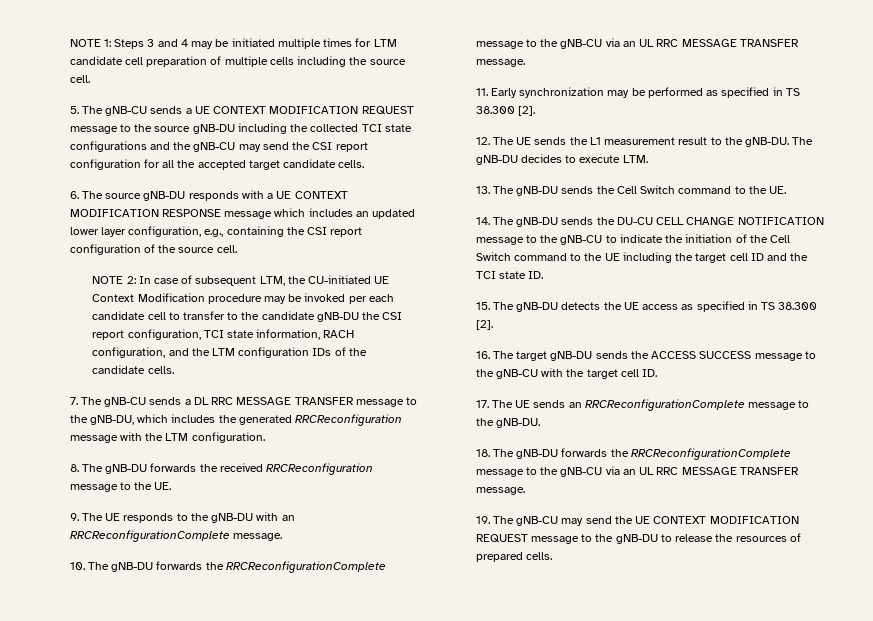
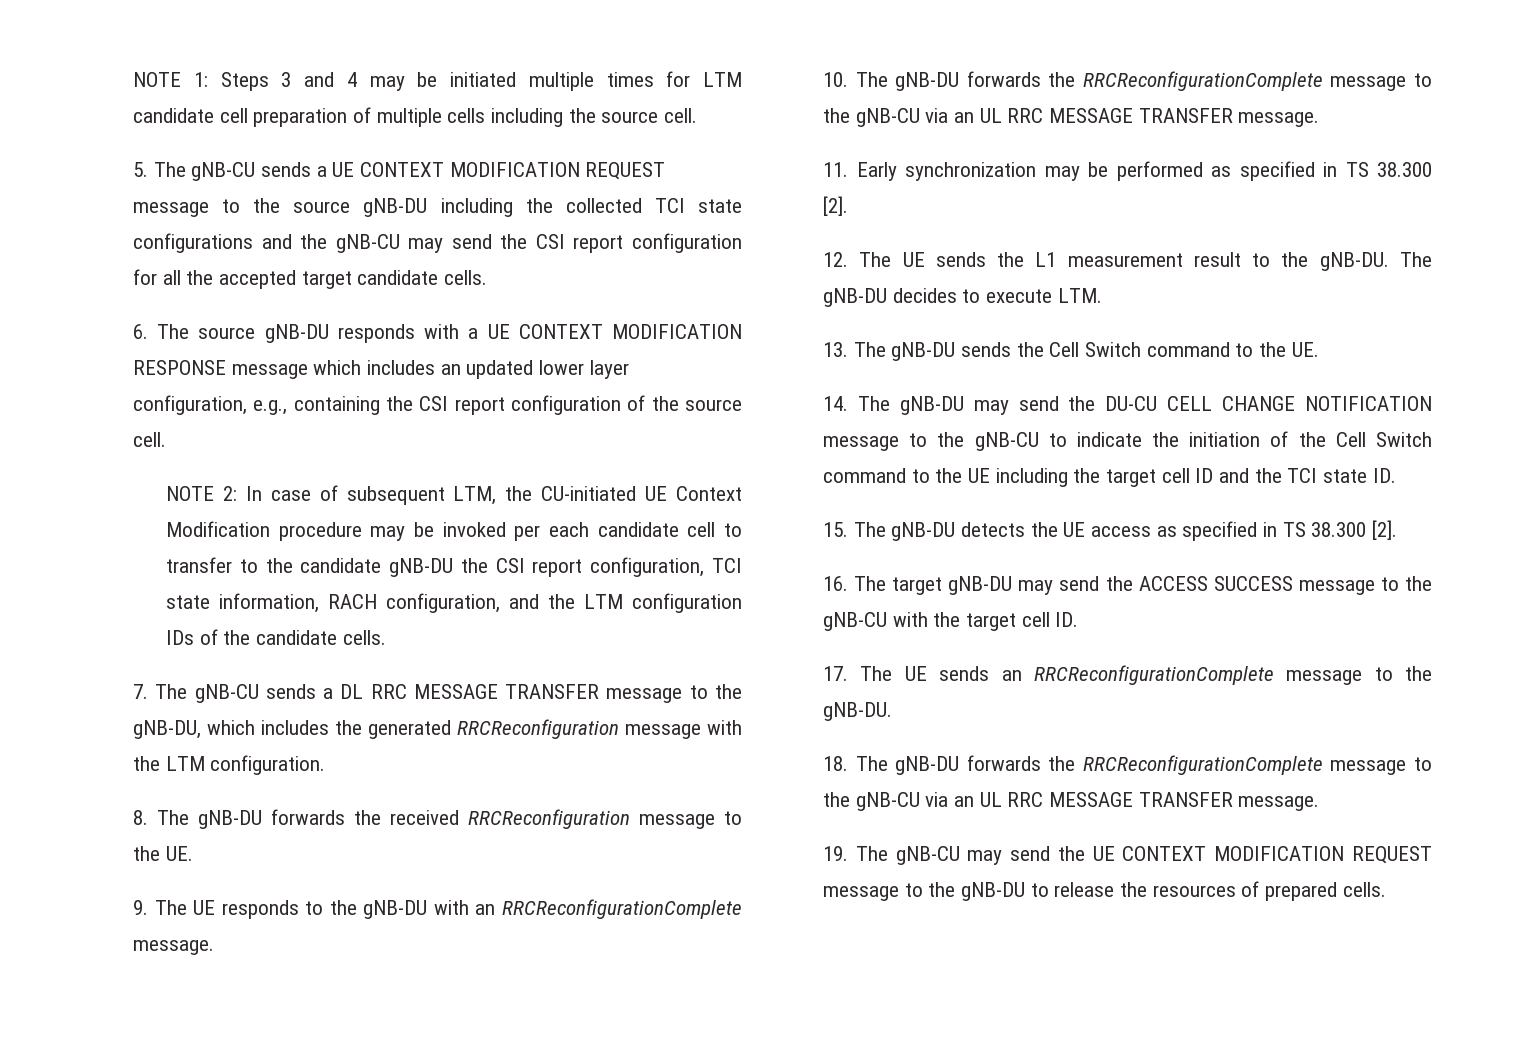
[561,217,594,225] sends -> [973,396,1059,415] may send
[595,351,628,359] sends -> [1018,576,1100,595] may send

